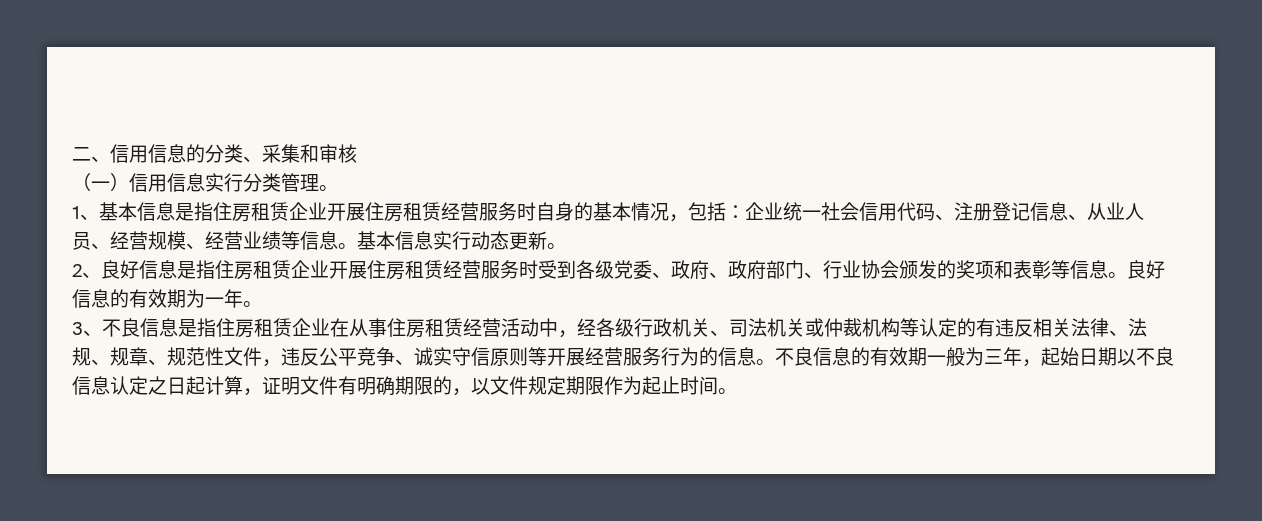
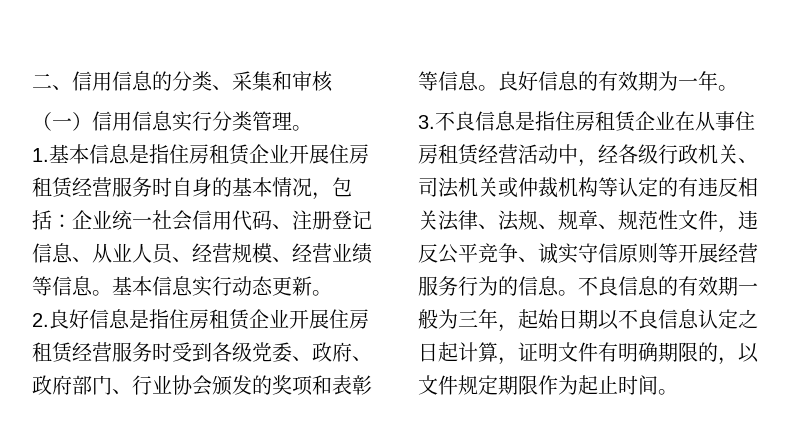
[72,206,99,220] 1、 -> [32,148,49,162] 1.
[72,264,101,278] 2、 -> [32,313,49,327] 2.
[72,322,102,336] 3、 -> [418,115,435,129] 3.

